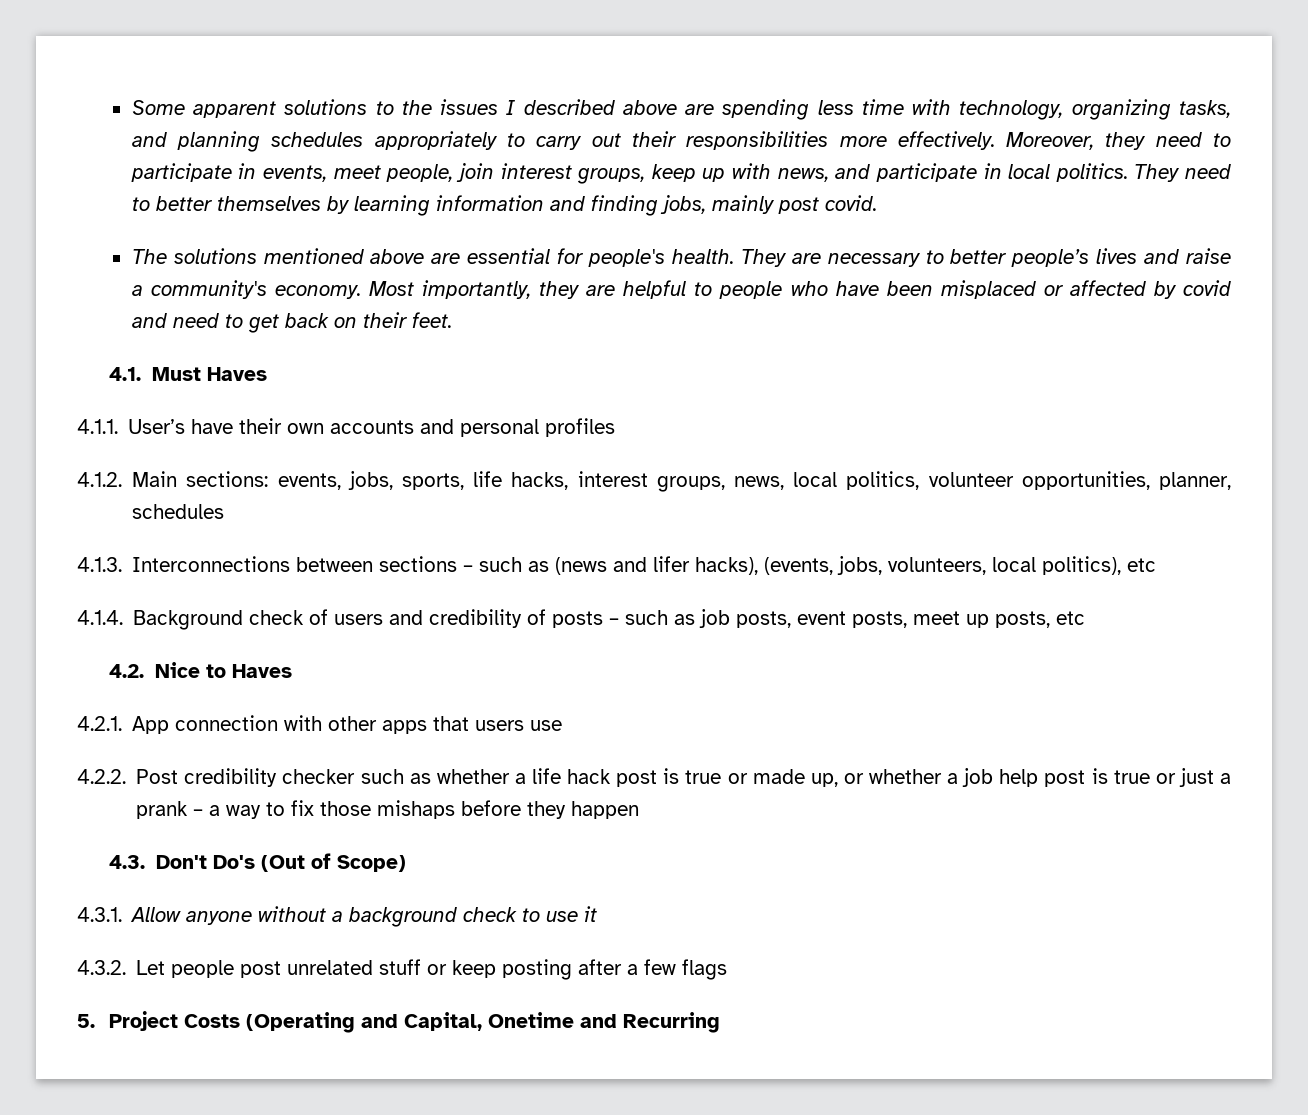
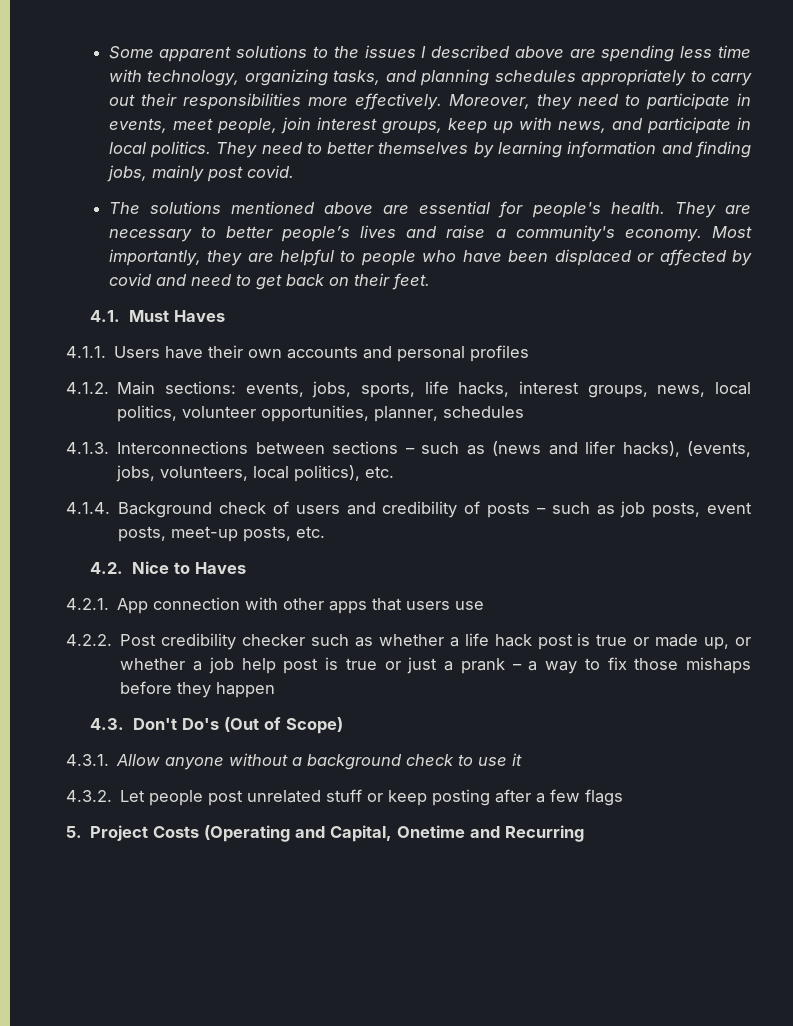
[940,280,1036,299] misplaced -> [554,249,632,266] displaced
[128,419,186,434] User’s -> [114,346,161,358] Users
[1127,558,1157,572] etc -> [365,466,395,478] etc.
[913,611,1086,628] meet up posts, etc -> [171,526,326,542] meet-up posts, etc.

